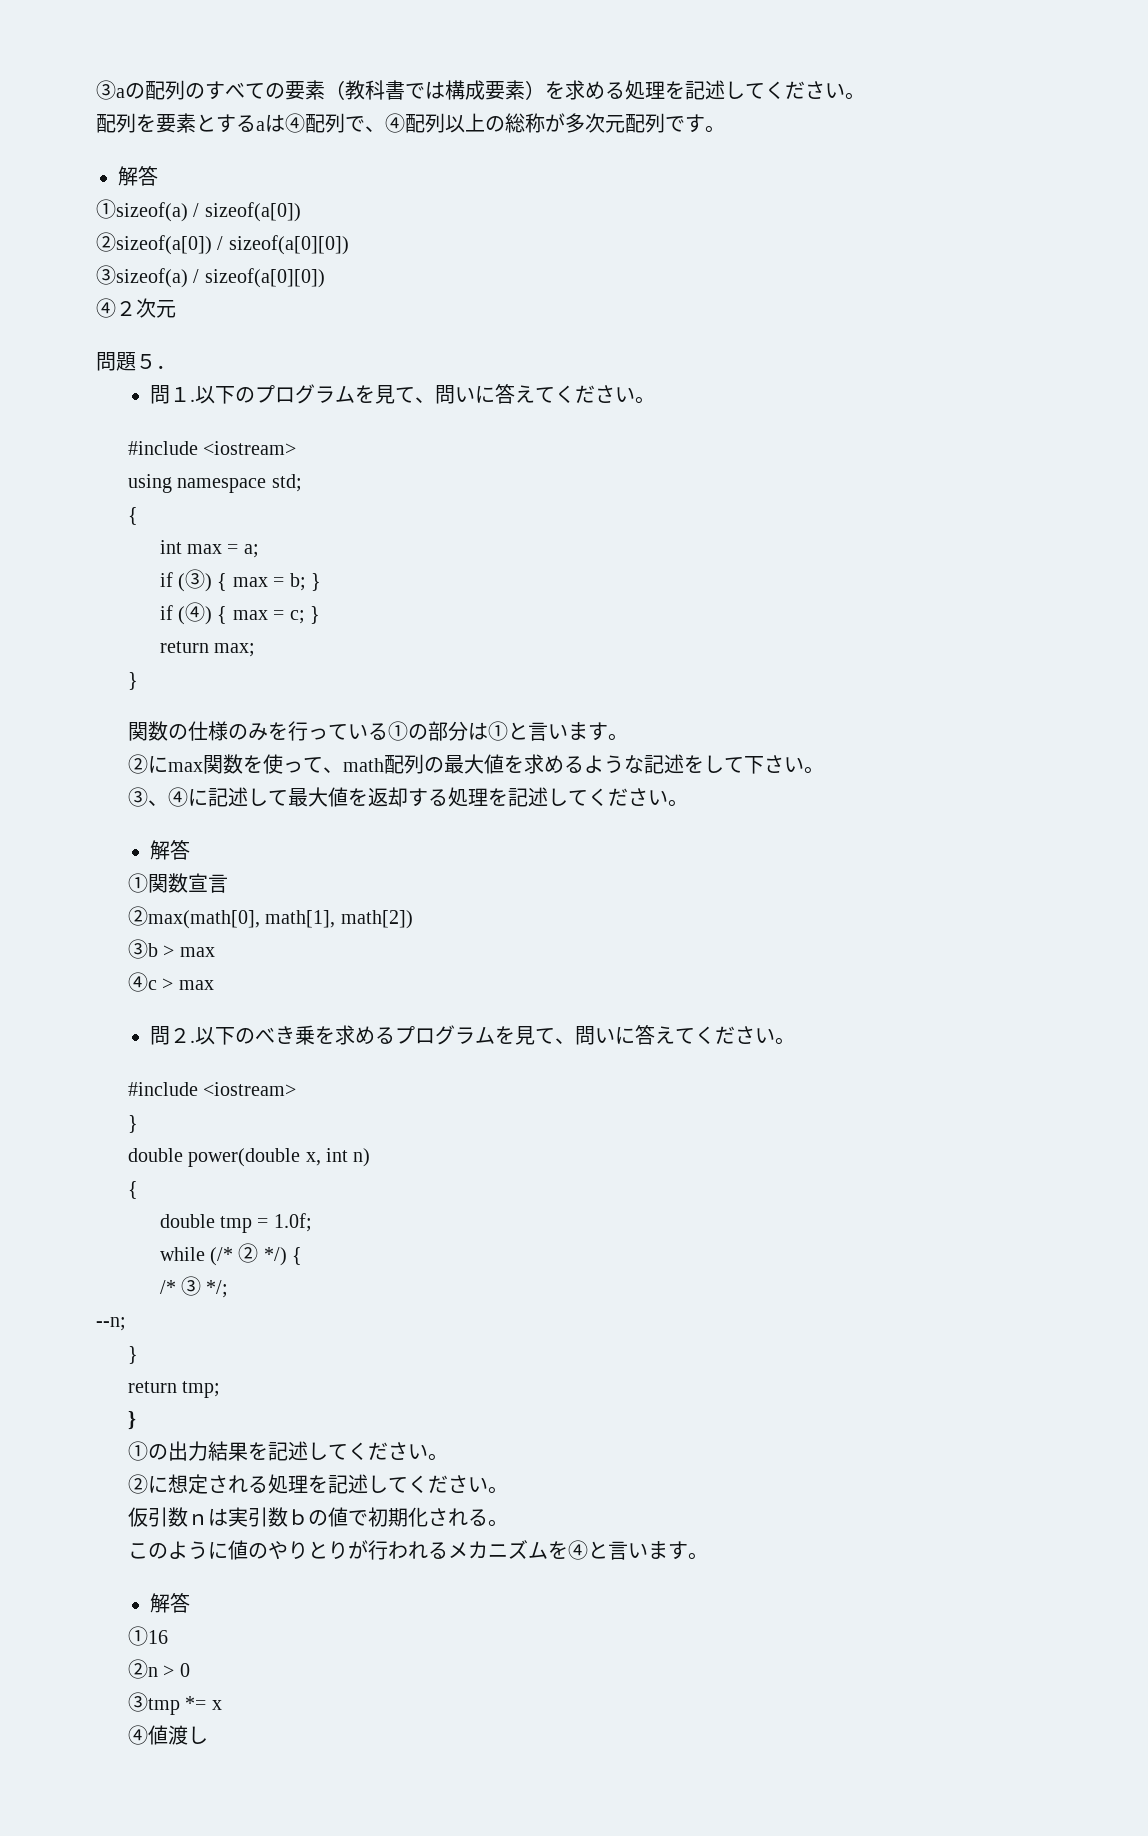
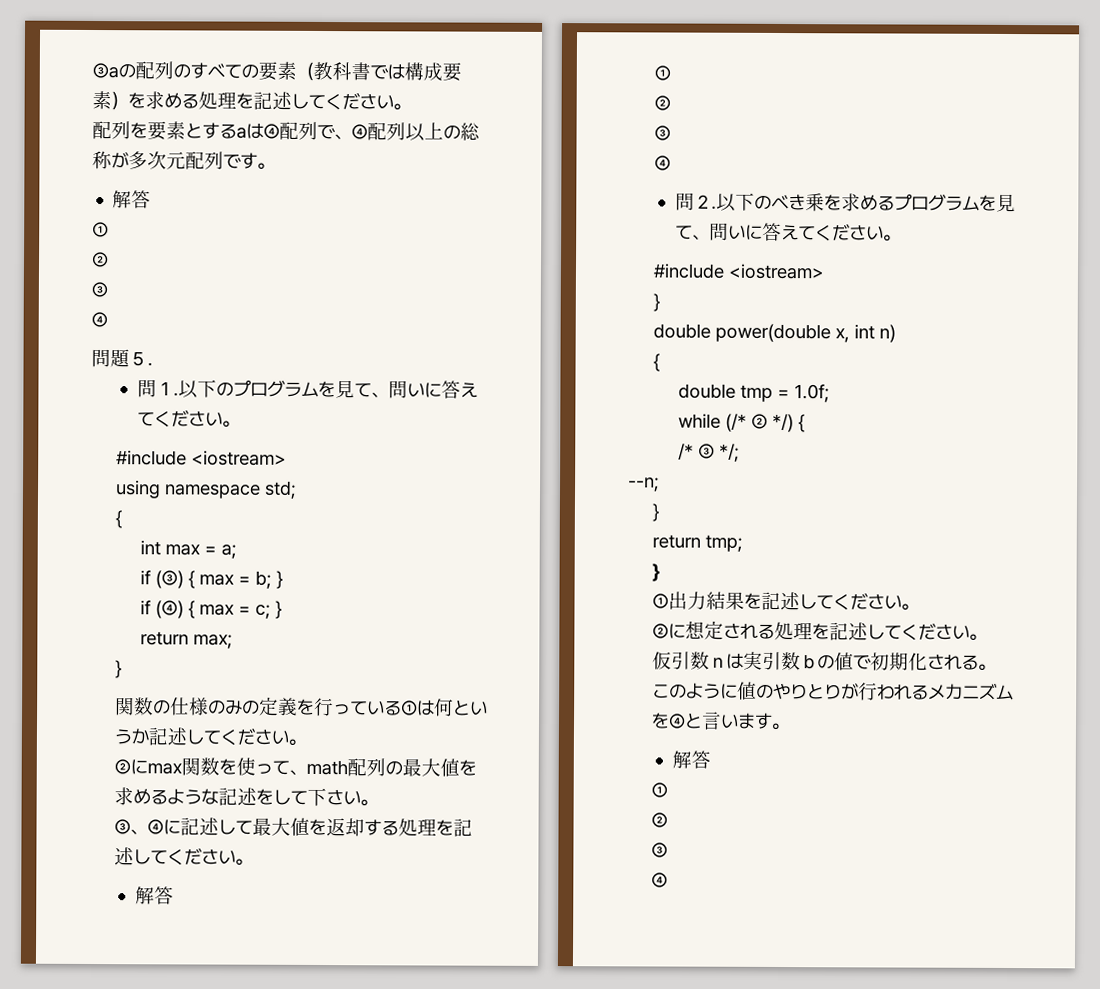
[96,199,301,222] [96,232,349,255] [96,265,325,288] [96,298,176,318] ①sizeof(a) / sizeof(a[0]) // ②sizeof(a[0]) / sizeof(a[0][0]) // ③sizeof(a) / sizeof(a[0][0]) // ④２次元 -> [92,221,109,238] [91,251,109,268] [91,281,108,298] [91,311,108,328] ① // ② // ③ // ④
(268, 732) none -> [242,696,299,716] の定義
[407,721,608,741] の部分は①と言います -> [417,698,489,717] [114,727,290,746] は何というか記述してください
[147,873,228,893] [127,906,413,929] [127,939,215,959] [127,972,214,992] 関数宣言 // ②max(math[0], math[1], math[2]) // ③b > max // ④c > max -> [654,95,672,111] [654,125,672,141] [654,155,672,171] // ② // ③ // ④
[147,1444,168,1460] の -> (670, 601) none
[127,1626,168,1646] [127,1659,190,1679] [127,1692,222,1715] [127,1725,208,1745] ①16 // ②n > 0 // ③tmp *= x // ④値渡し -> [651,782,669,798] [651,812,669,828] [651,842,669,858] [651,872,669,888] ① // ② // ③ // ④

